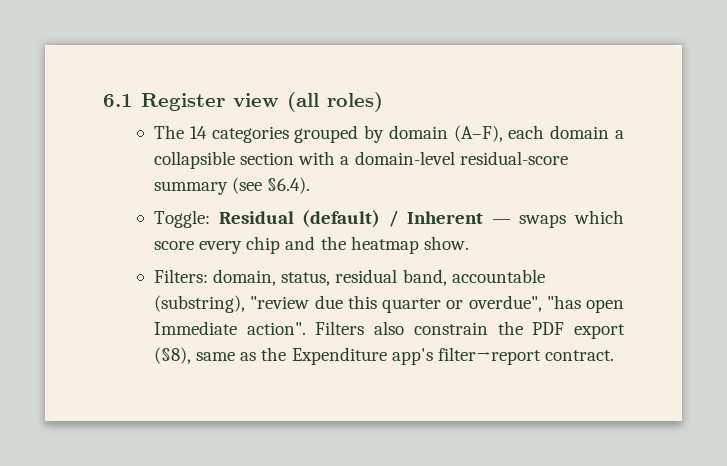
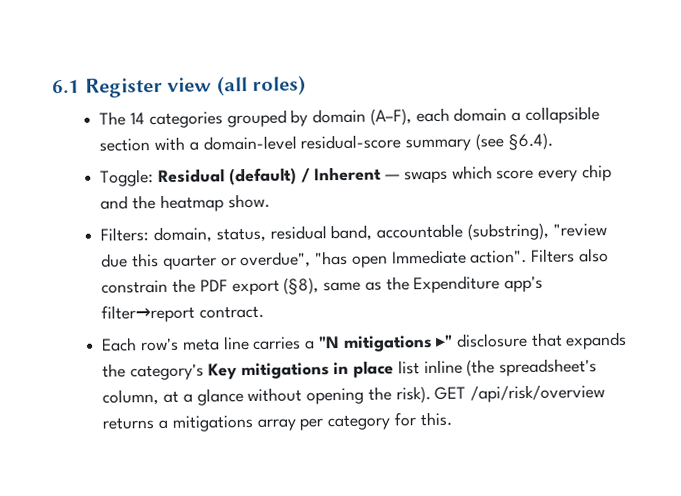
(614, 355) none -> [101,331,628,352] [102,358,597,381] [102,384,605,406] [102,411,452,432] // Each row's meta line carries a "N mitigations ▸" disclosure that expands the category's Key mitigations in place list inline (the spreadsheet's column, at a glance without opening the risk). GET /api/risk/overview returns a mitigations array per category for this.

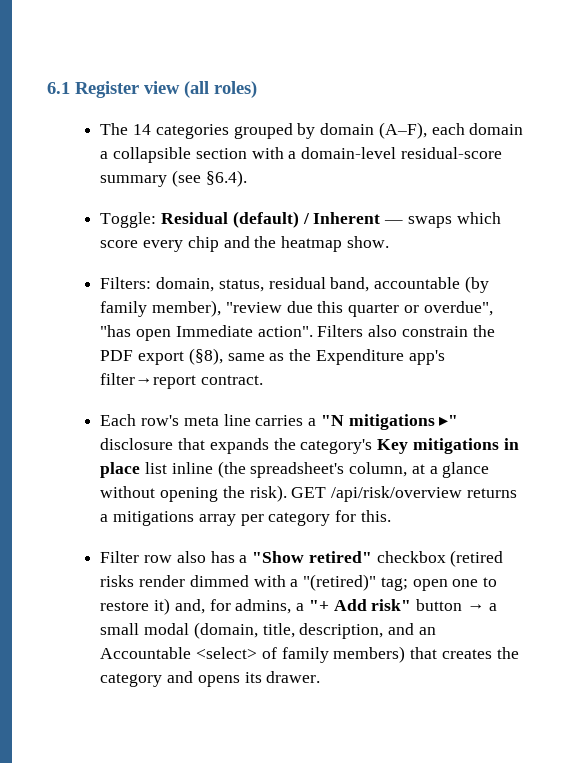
[466,222,549,241] (substring), -> [464,276,489,293] [100,300,222,317] (by family member),
(452, 419) none -> [100,550,504,567] [100,574,497,591] [100,598,498,615] [100,622,436,639] [100,646,519,663] [100,671,321,687] // Filter row also has a "Show retired" checkbox (retired risks render dimmed with a "(retired)" tag; open one to restore it) and, for admins, a "+ Add risk" button → a small modal (domain, title, description, and an Accountable <select> of family members) that creates the category and opens its drawer.

